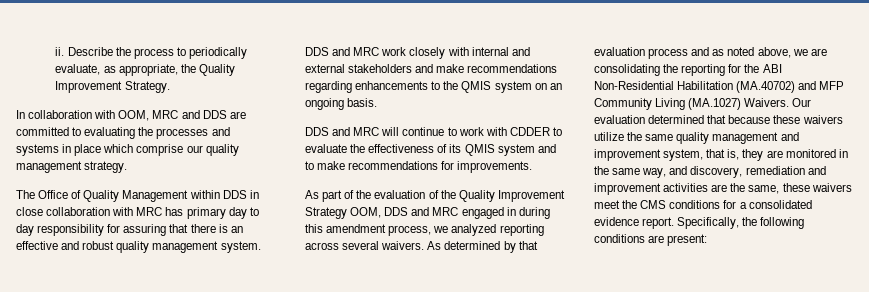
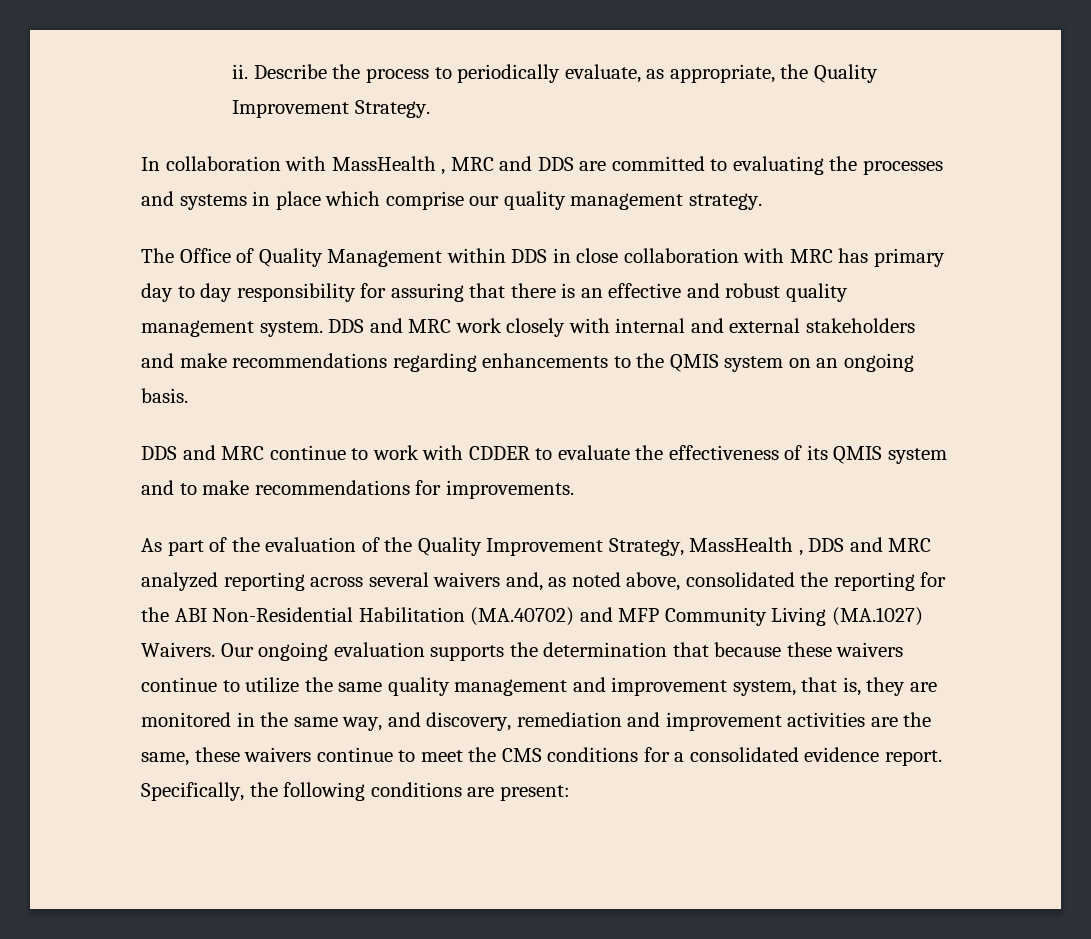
[118,110,150,121] OOM, -> [331,156,446,175] MassHealth ,
[381,127,400,136] will -> (265, 453) none
[305,207,550,219] [305,224,544,236] [305,241,538,253] [594,47,827,59] [594,64,660,76] Strategy OOM, DDS and MRC engaged in during this amendment process, we analyzed reporting across several waivers. As determined by that evaluation process and as noted above, we are consolidating -> [608,537,932,556] [141,572,795,591] Strategy, MassHealth , DDS and MRC analyzed reporting across several waivers and, as noted above, consolidated
[594,115,705,124] evaluation determined -> [258,642,668,661] ongoing evaluation supports the determination
(843, 119) none -> [141,677,240,692] continue to
(852, 187) none -> [316,747,416,762] continue to

